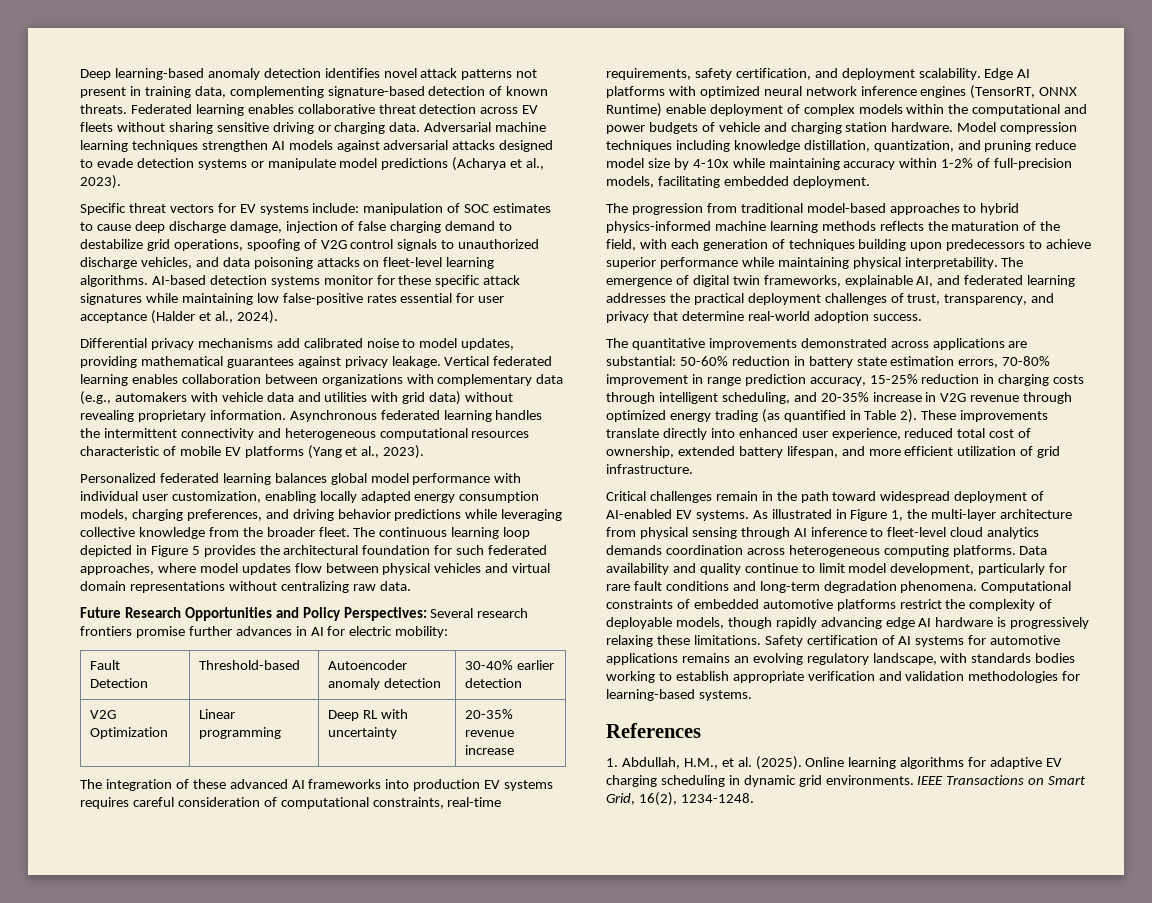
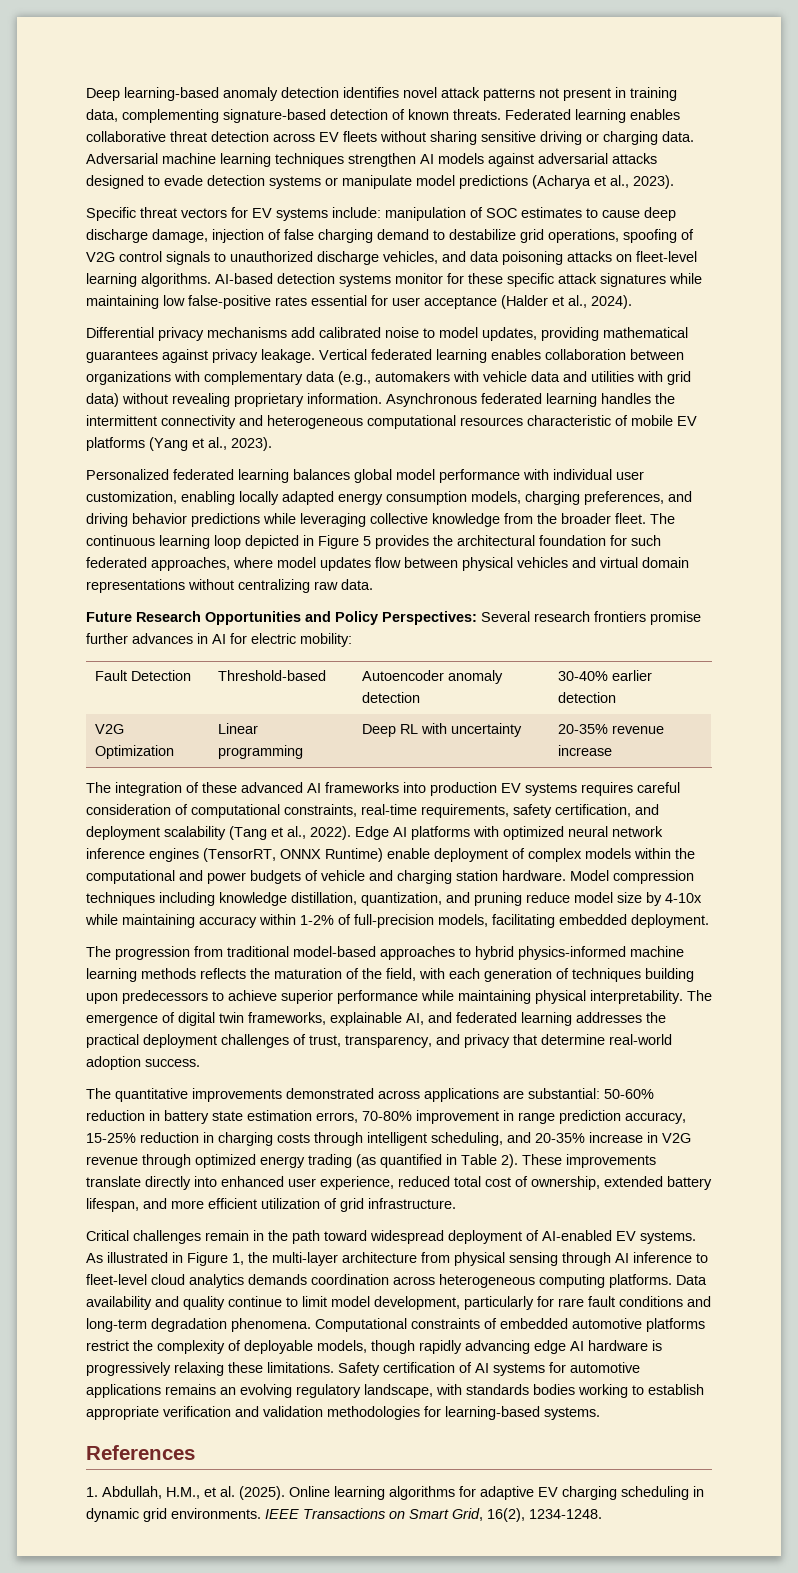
[918,68,981,80] scalability. -> [164,826,351,840] scalability (Tang et al., 2022).

